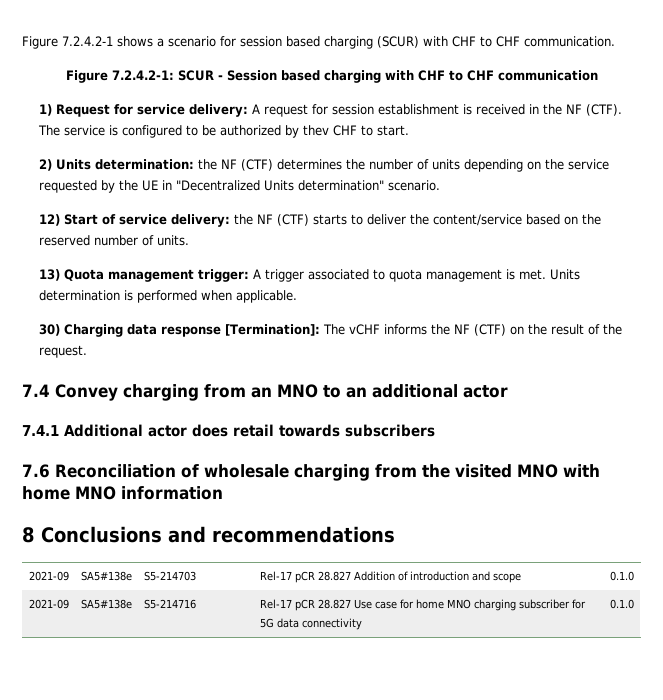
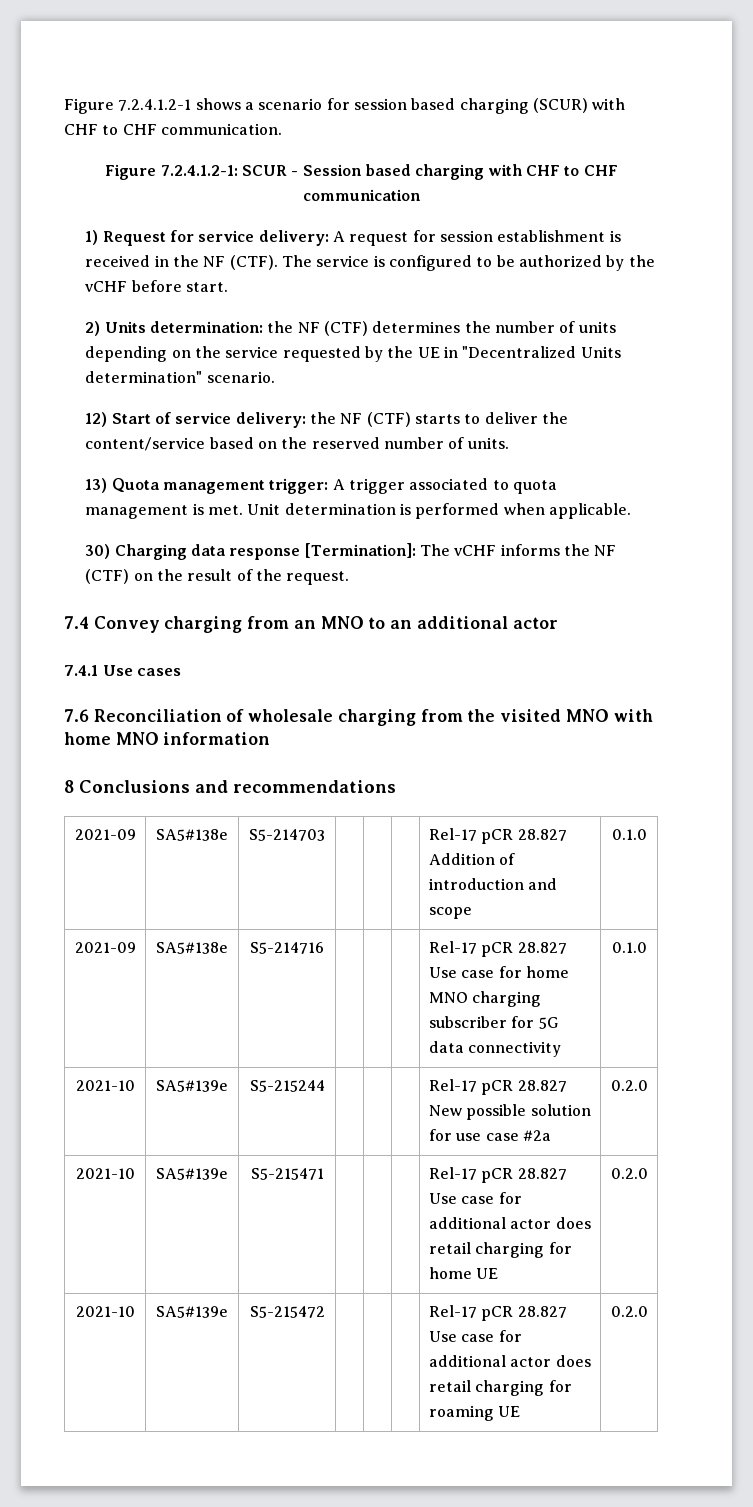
[22,36,113,49] Figure 7.2.4.2-1 -> [64,98,192,114] Figure 7.2.4.1.2-1
[111,70,174,80] 7.2.4.2-1: -> [160,165,238,176] 7.2.4.1.2-1:
[302,125,373,136] thev CHF to -> [628,255,655,267] [85,280,182,292] the vCHF before
[549,269,580,280] Units -> [247,503,281,515] Unit
[64,424,435,437] Additional actor does retail towards subscribers -> [102,665,182,676] Use cases
(634, 604) none -> [75,1080,135,1091] [156,1080,228,1092] [249,1080,325,1092] [428,1079,567,1095] [428,1104,591,1120] [428,1129,551,1141] [610,1080,648,1091] [75,1168,135,1179] [156,1168,228,1180] [250,1168,324,1180] [428,1167,567,1183] [428,1192,522,1204] [428,1217,591,1229] [428,1242,572,1258] [428,1267,499,1279] [610,1168,648,1179] [75,1306,135,1317] [156,1306,228,1318] [249,1306,325,1318] [428,1305,567,1321] [428,1330,522,1342] [428,1355,591,1367] [428,1380,572,1396] [428,1405,521,1421] [610,1306,648,1317] // 2021-10 | SA5#139e | S5-215244 | | | | Rel-17 pCR 28.827 New possible solution for use case #2a | 0.2.0 // 2021-10 | SA5#139e | S5-215471 | | | | Rel-17 pCR 28.827 Use case for additional actor does retail charging for home UE | 0.2.0 // 2021-10 | SA5#139e | S5-215472 | | | | Rel-17 pCR 28.827 Use case for additional actor does retail charging for roaming UE | 0.2.0

